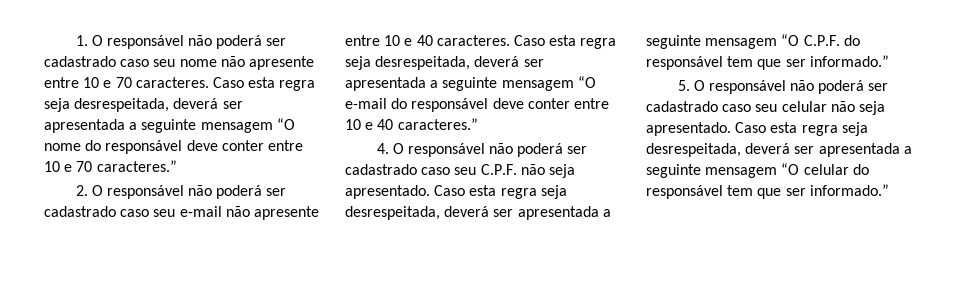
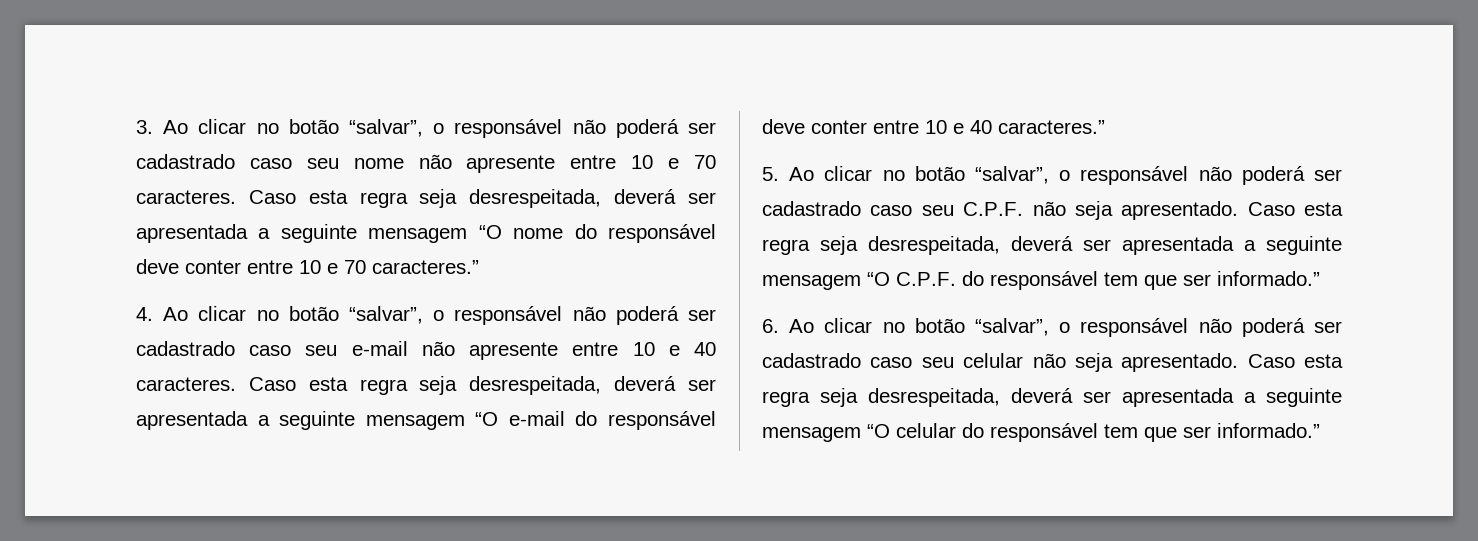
[75,35,103,46] 1. O -> [136,119,445,137] 3. Ao clicar no botão “salvar”, o
[75,185,103,196] 2. O -> [136,306,445,324] 4. Ao clicar no botão “salvar”, o
[376,143,404,154] 4. O -> [762,166,1071,184] 5. Ao clicar no botão “salvar”, o
[677,80,705,91] 5. O -> [762,318,1071,336] 6. Ao clicar no botão “salvar”, o

